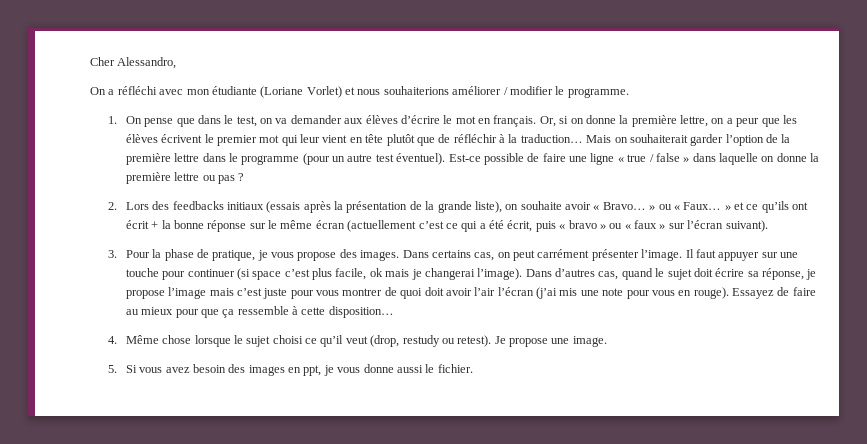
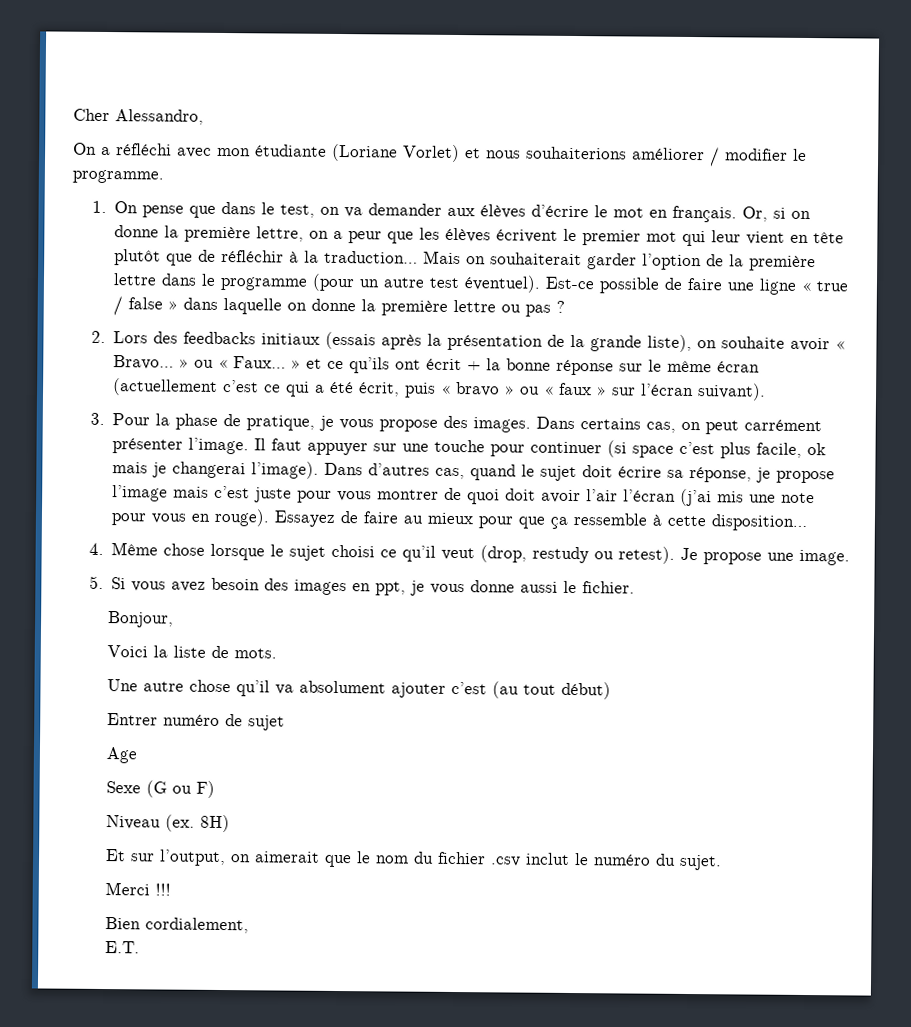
(473, 368) none -> [108,611,175,628] [107,645,278,659] [107,679,612,700] [107,713,286,731] [106,747,138,764] [106,780,216,798] [106,814,231,833] [106,849,723,871] [105,882,172,896] [105,917,250,934] [105,941,141,954] // Bonjour, // Voici la liste de mots. // Une autre chose qu’il va absolument ajouter c’est (au tout début) // Entrer numéro de sujet // Age // Sexe (G ou F) // Niveau (ex. 8H) // Et sur l’output, on aimerait que le nom du fichier .csv inclut le numéro du sujet. // Merci !!! // Bien cordialement, // E.T.

